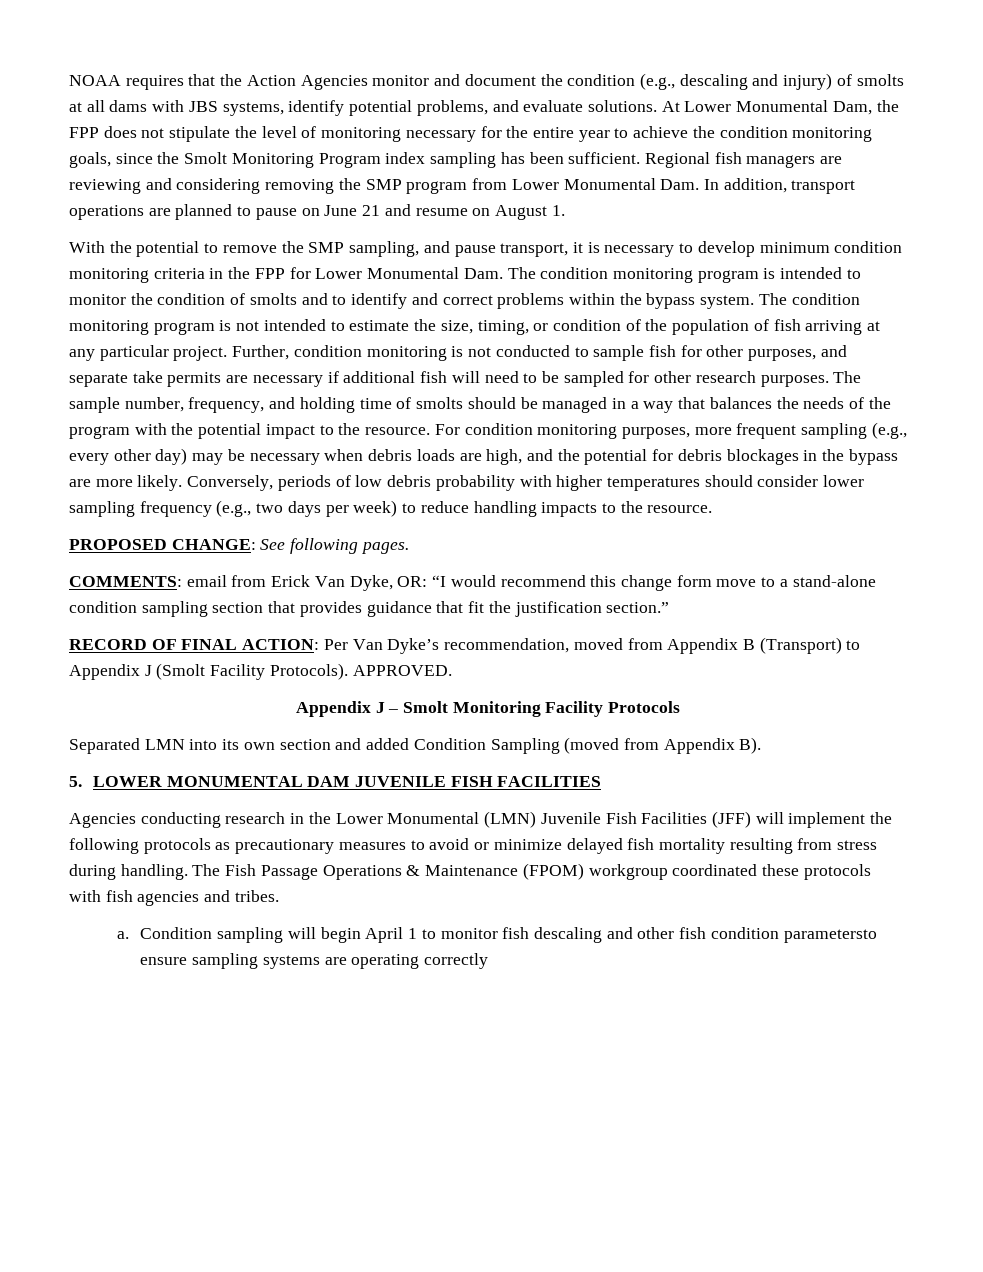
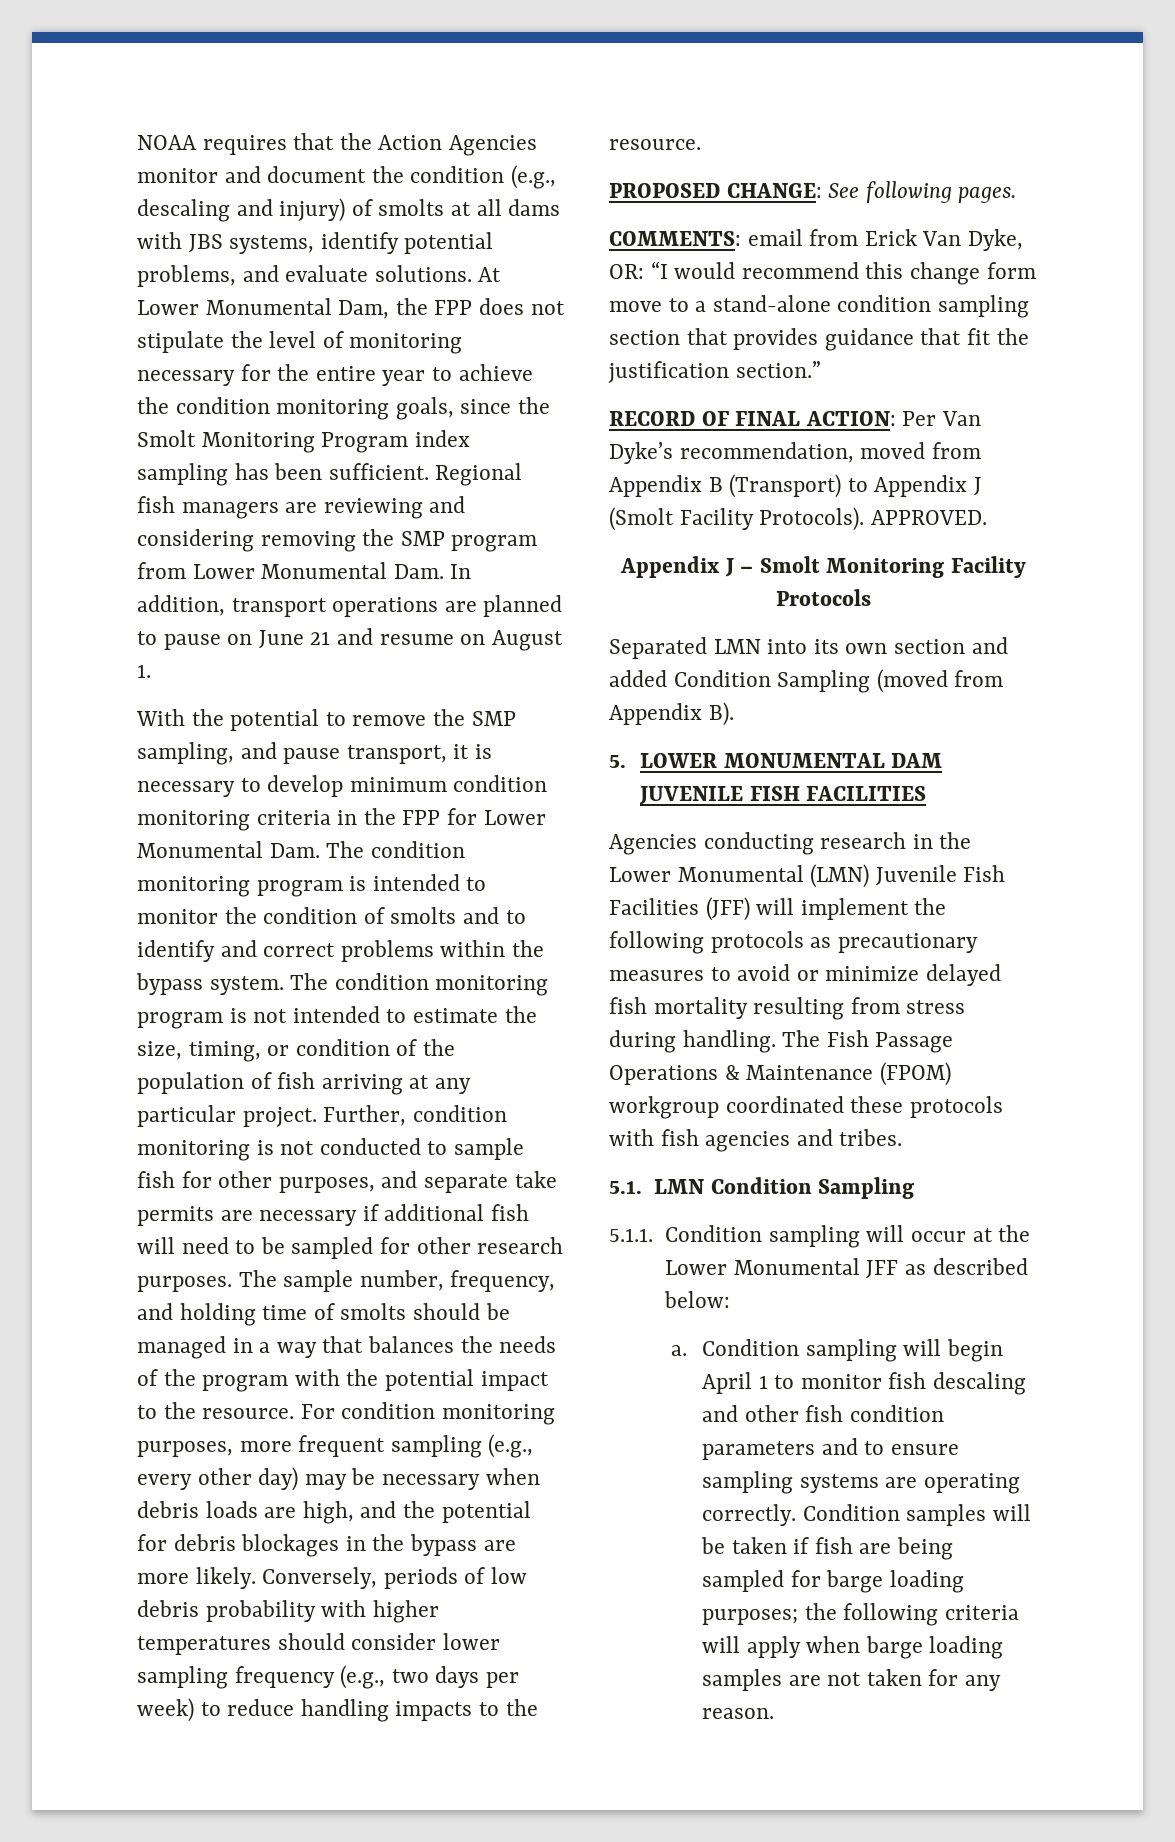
(279, 896) none -> [609,1177,915,1199] [609,1225,1031,1248] [665,1258,1028,1279] [664,1291,731,1308] // 5.1. LMN Condition Sampling // 5.1.1. Condition sampling will occur at the Lower Monumental JFF as described below:
[783,929,877,943] parametersto -> [701,1438,885,1460] parameters and to
[424,953,489,969] correctly -> [701,1504,1031,1526] [700,1537,953,1560] [701,1570,964,1593] [701,1603,1019,1626] [701,1636,1004,1659] [701,1669,1001,1691] [701,1708,774,1719] correctly. Condition samples will be taken if fish are being sampled for barge loading purposes; the following criteria will apply when barge loading samples are not taken for any reason.

